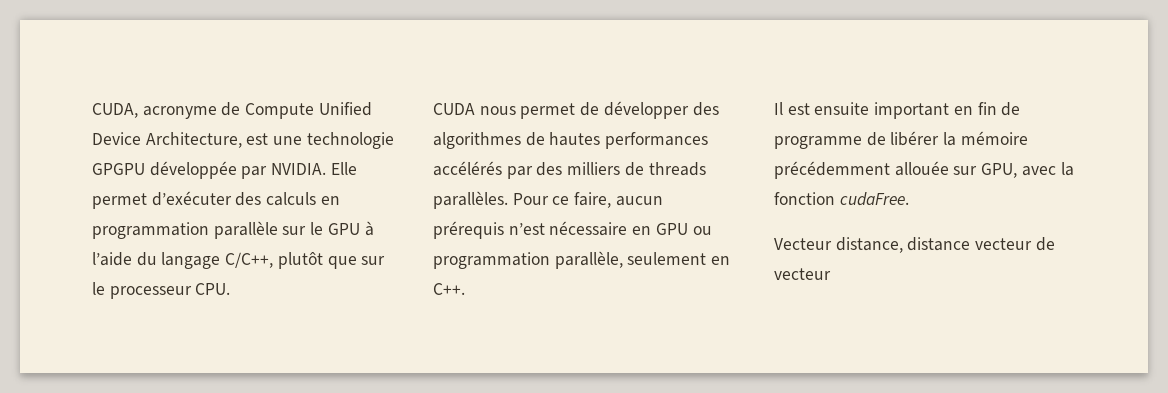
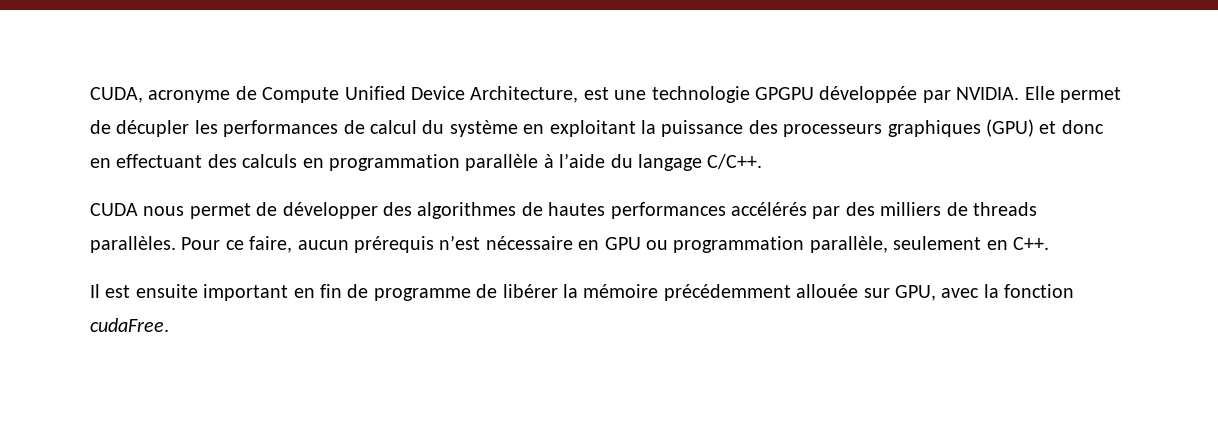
[151,191,232,206] d’exécuter -> [90,119,1104,137] [90,154,203,168] de décupler les performances de calcul du système en exploitant la puissance des processeurs graphiques (GPU) et donc en effectuant
[282,222,360,235] sur le GPU -> (539, 162) none
[225,252,386,269] [92,282,231,299] C/C++, plutôt que sur le processeur CPU. -> [707,154,763,169] C/C++.
[774,237,1055,253] [774,268,831,280] // Vecteur distance, distance vecteur de vecteur -> (169, 325) none

